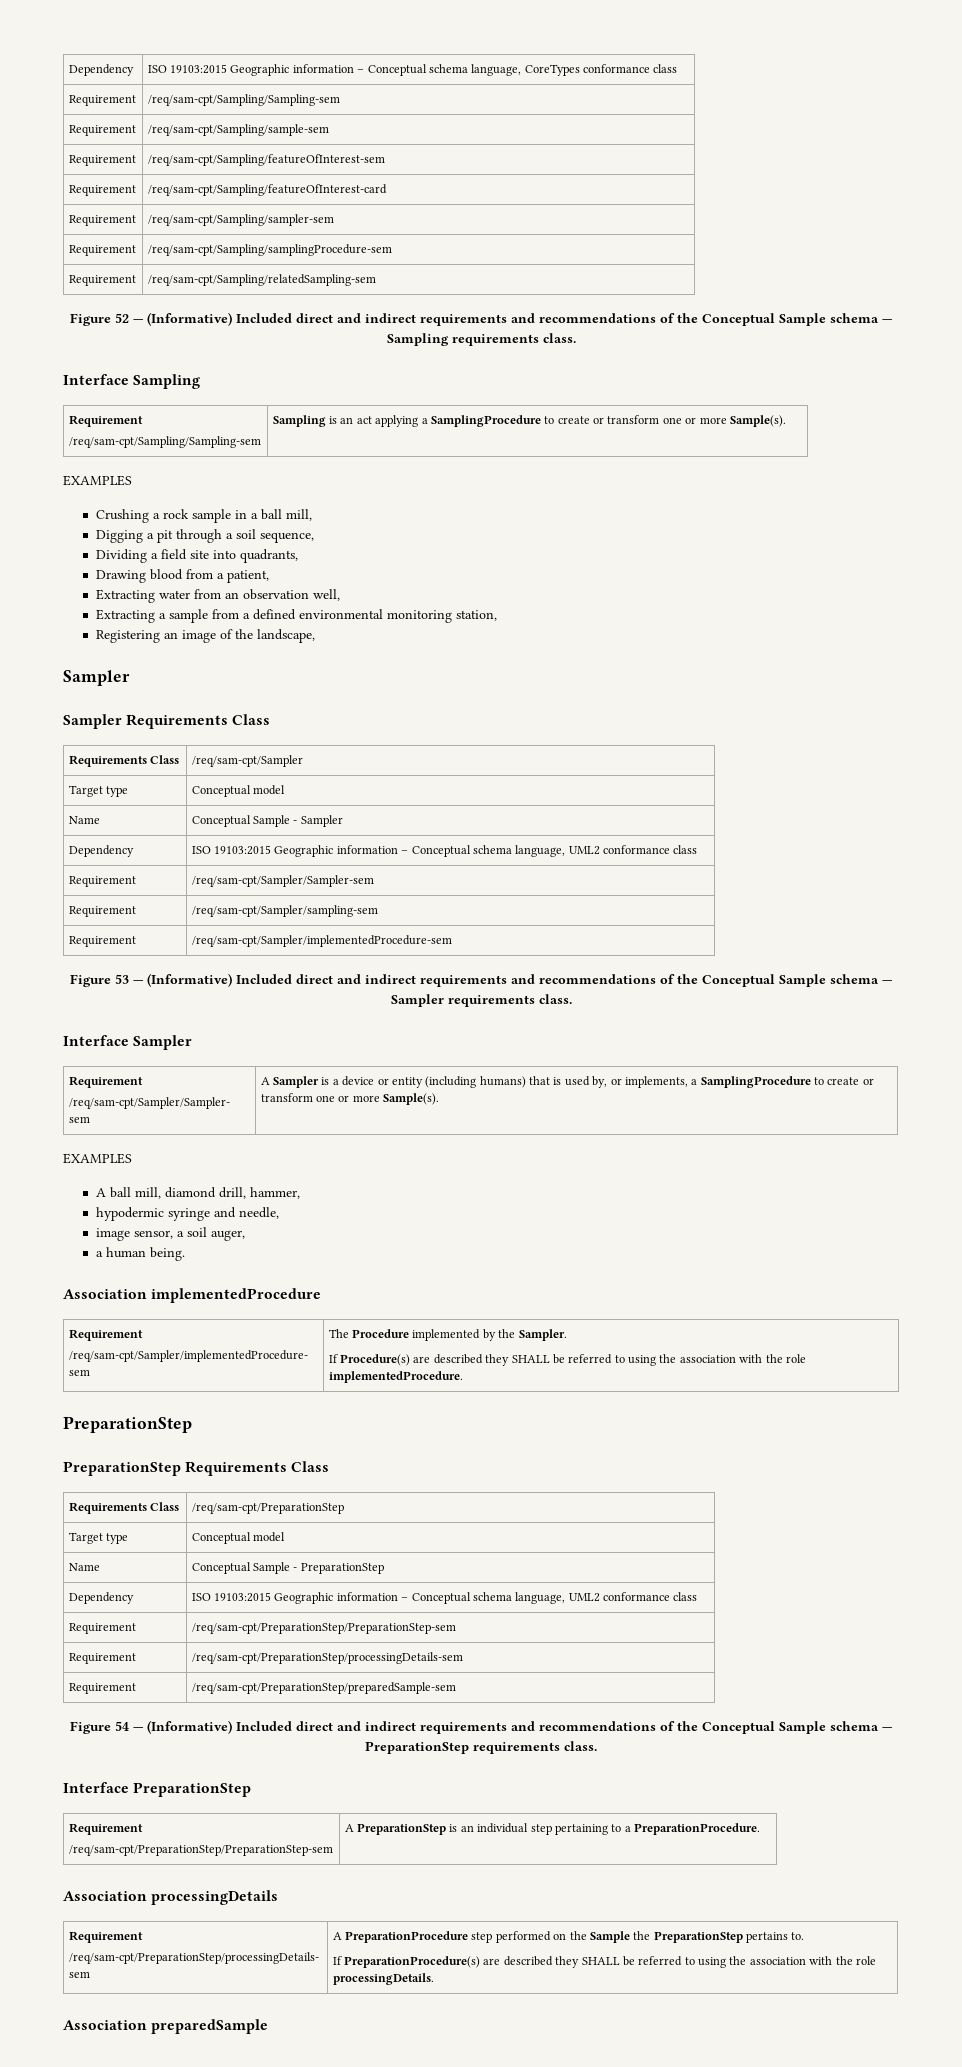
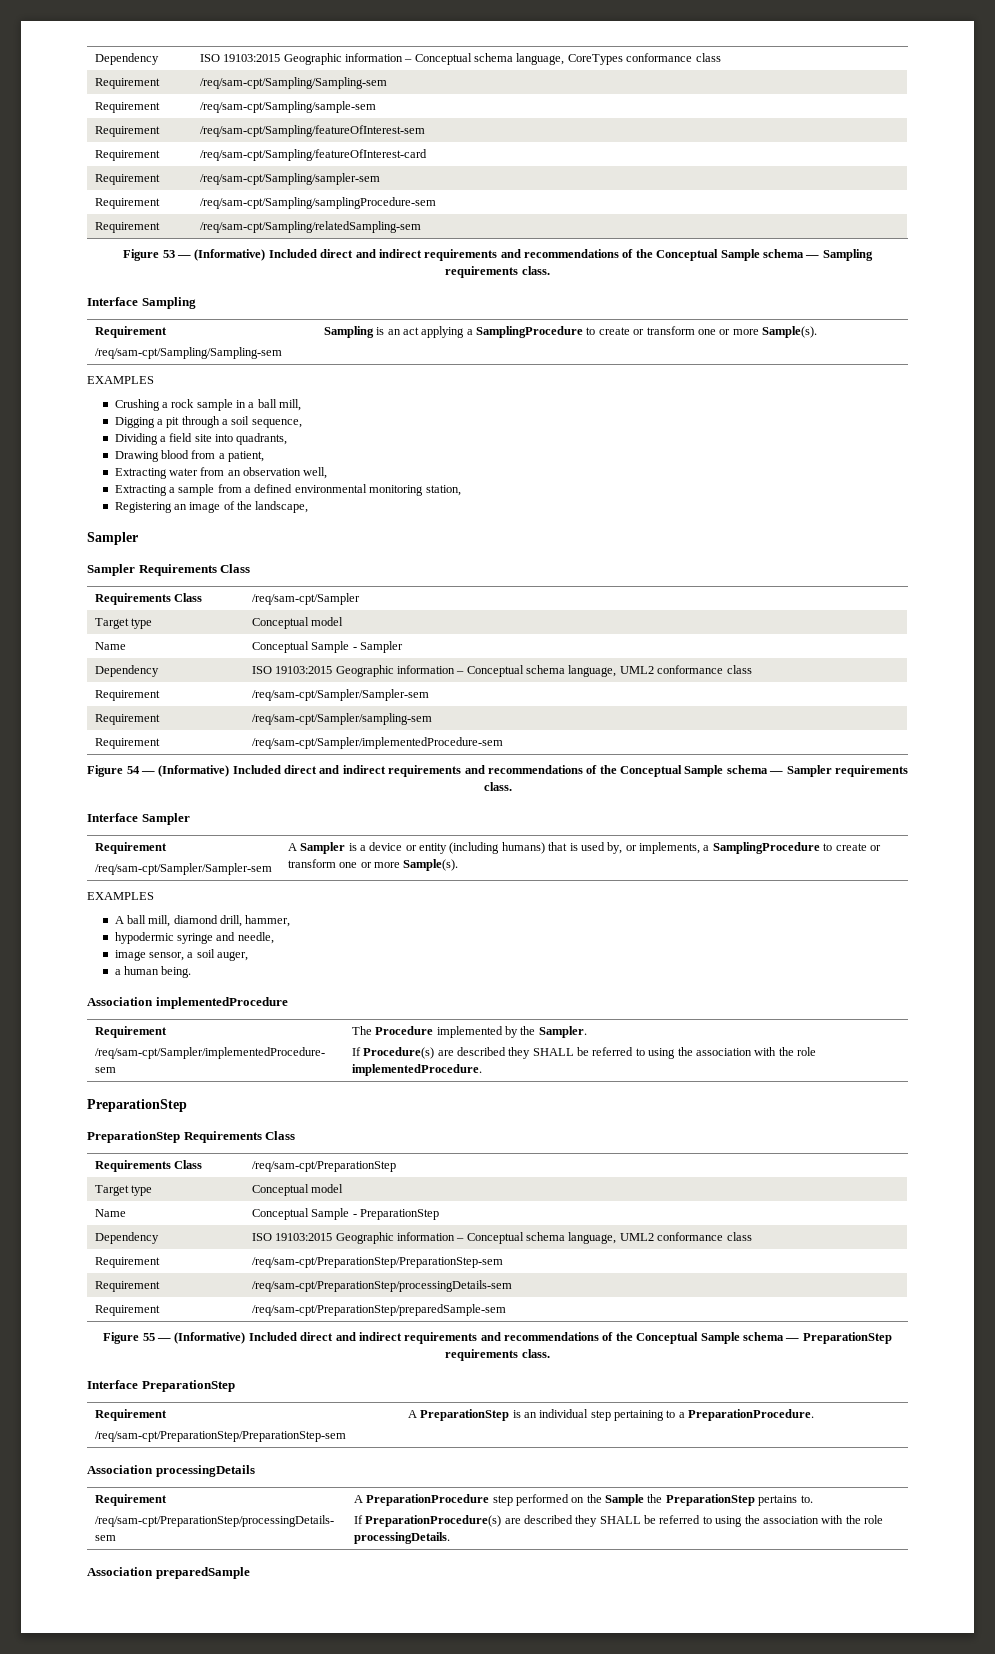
[115,313,129,323] 52 -> [162,250,175,258] 53
[115,974,129,984] 53 -> [126,766,140,774] 54
[115,1721,129,1731] 54 -> [142,1333,155,1341] 55

